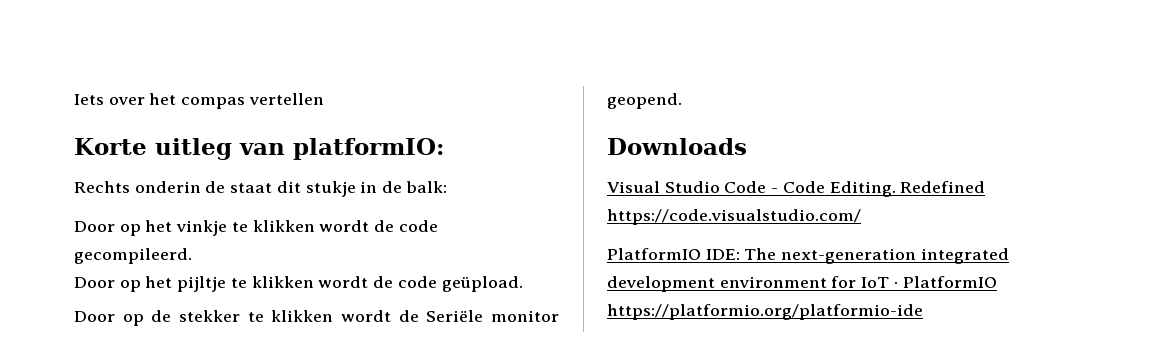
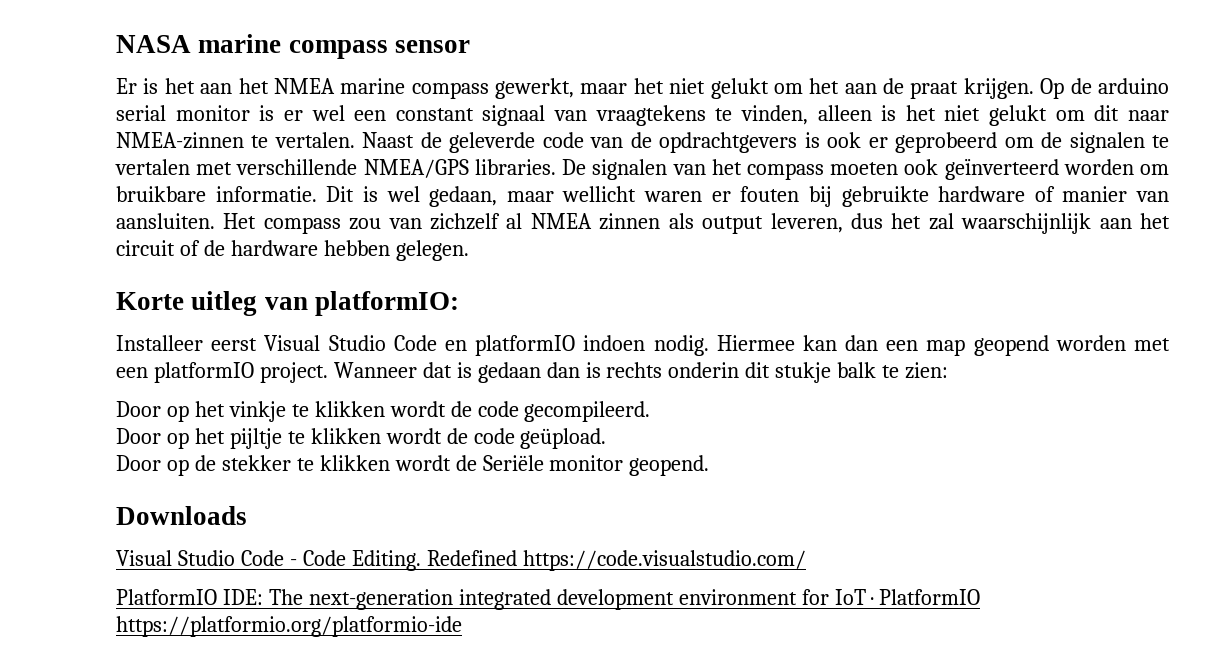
[74,93,324,109] [74,138,444,160] [74,181,447,197] Iets over het compas vertellen // Korte uitleg van platformIO: // Rechts onderin de staat dit stukje in de balk: -> [116,34,470,59] [116,78,1170,99] [116,105,1170,126] [116,132,1170,153] [115,159,1169,180] [116,186,1169,207] [116,213,1170,234] [116,240,469,261] [116,291,459,316] [116,335,1170,356] [116,362,949,383] NASA marine compass sensor // Er is het aan het NMEA marine compass gewerkt, maar het niet gelukt om het aan de praat krijgen. Op de arduino serial monitor is er wel een constant signaal van vraagtekens te vinden, alleen is het niet gelukt om dit naar NMEA-zinnen te vertalen. Naast de geleverde code van de opdrachtgevers is ook er geprobeerd om de signalen te vertalen met verschillende NMEA/GPS libraries. De signalen van het compass moeten ook geïnverteerd worden om bruikbare informatie. Dit is wel gedaan, maar wellicht waren er fouten bij gebruikte hardware of manier van aansluiten. Het compass zou van zichzelf al NMEA zinnen als output leveren, dus het zal waarschijnlijk aan het circuit of de hardware hebben gelegen. // Korte uitleg van platformIO: // Installeer eerst Visual Studio Code en platformIO indoen nodig. Hiermee kan dan een map geopend worden met een platformIO project. Wanneer dat is gedaan dan is rechts onderin dit stukje balk te zien:

